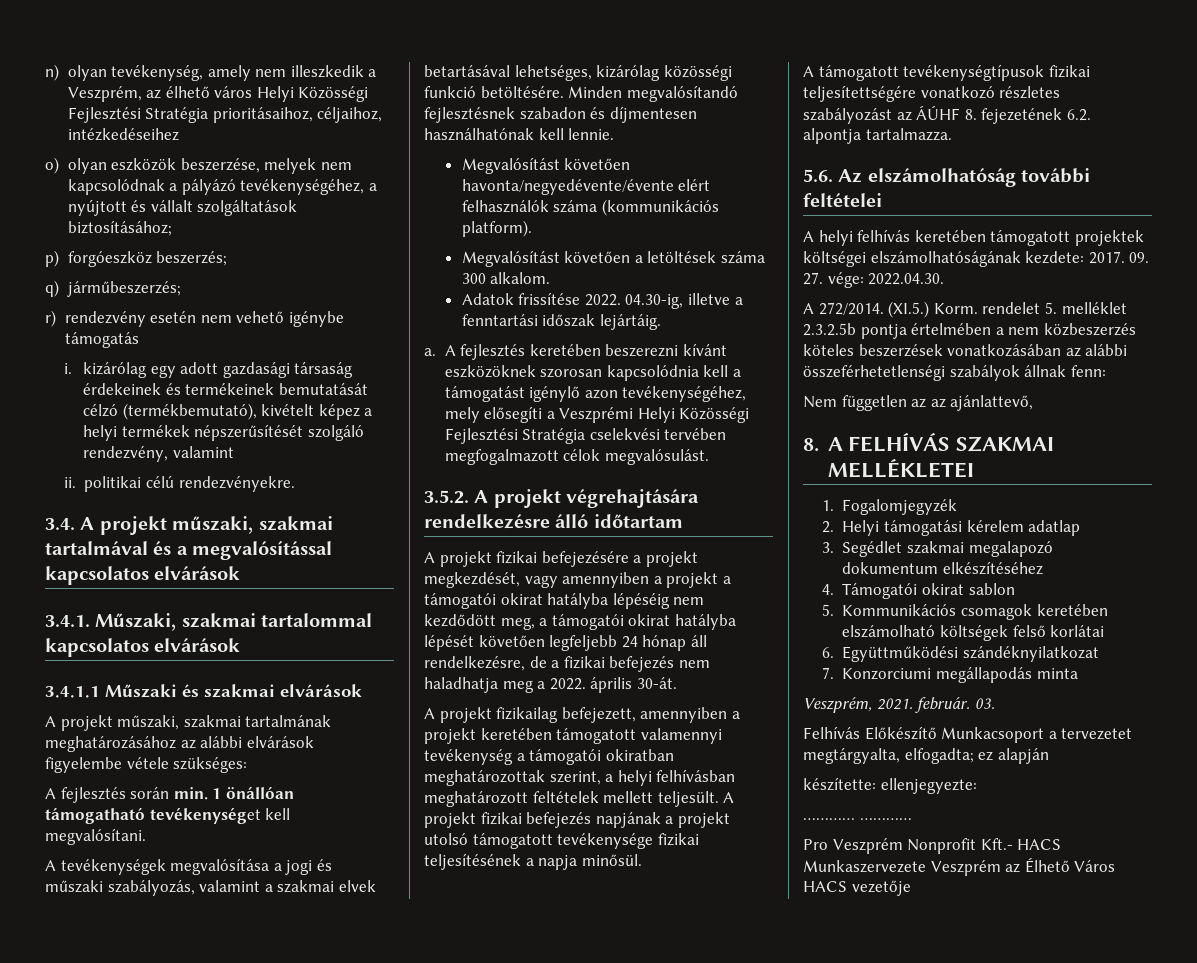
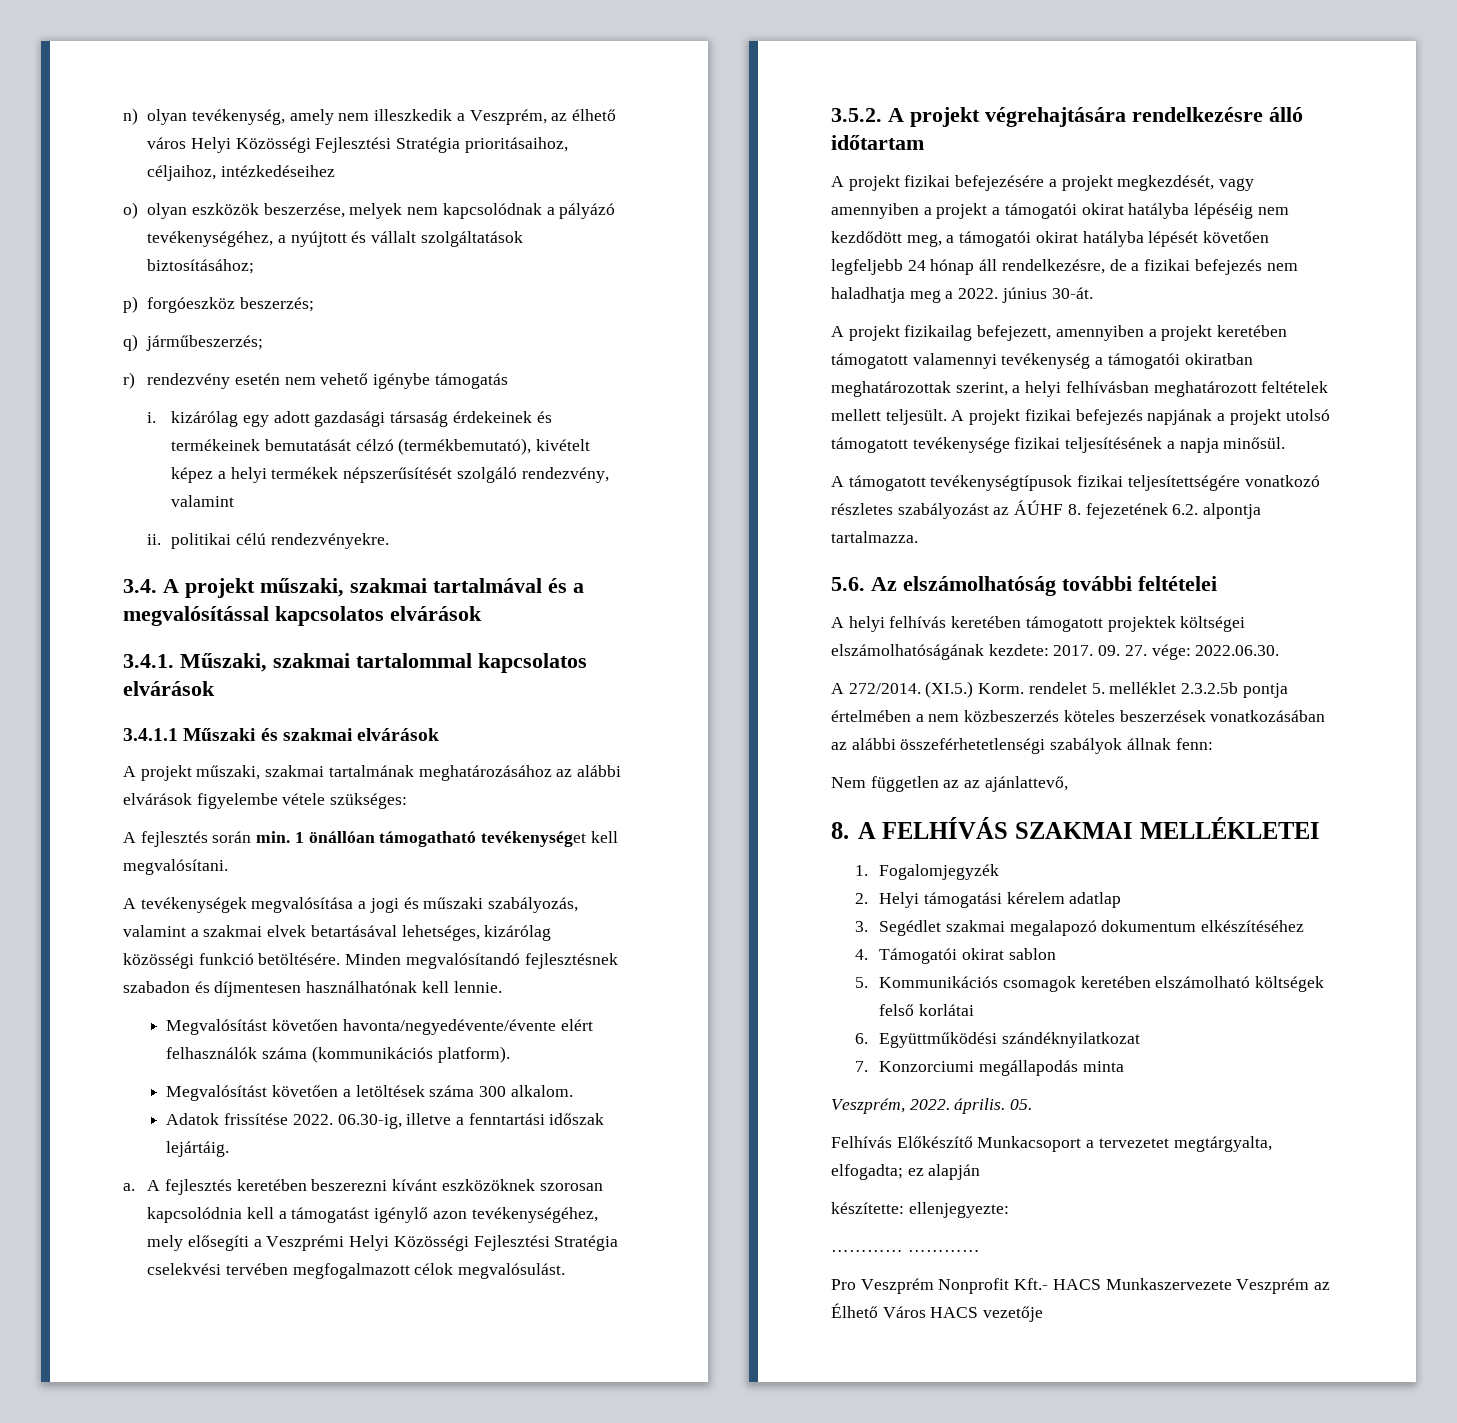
[625,294,684,309] 04.30-ig, -> [337,1114,402,1129] 06.30-ig,
[590,677,633,693] április -> [1001,287,1047,303] június
[868,273,945,285] 2022.04.30. -> [1195,645,1280,656] 2022.06.30.
[876,697,995,713] 2021. február. 03. -> [909,1098,1033,1114] 2022. április. 05.

